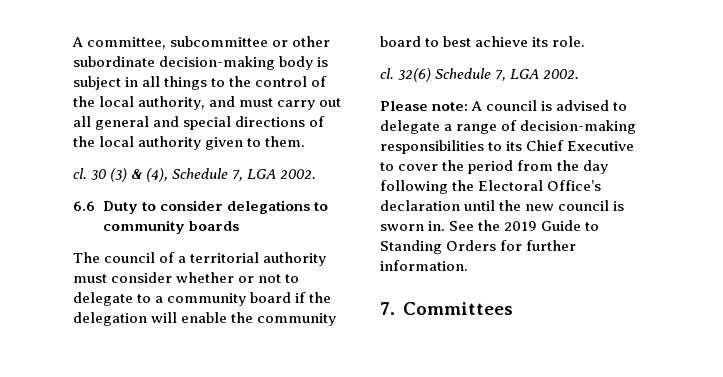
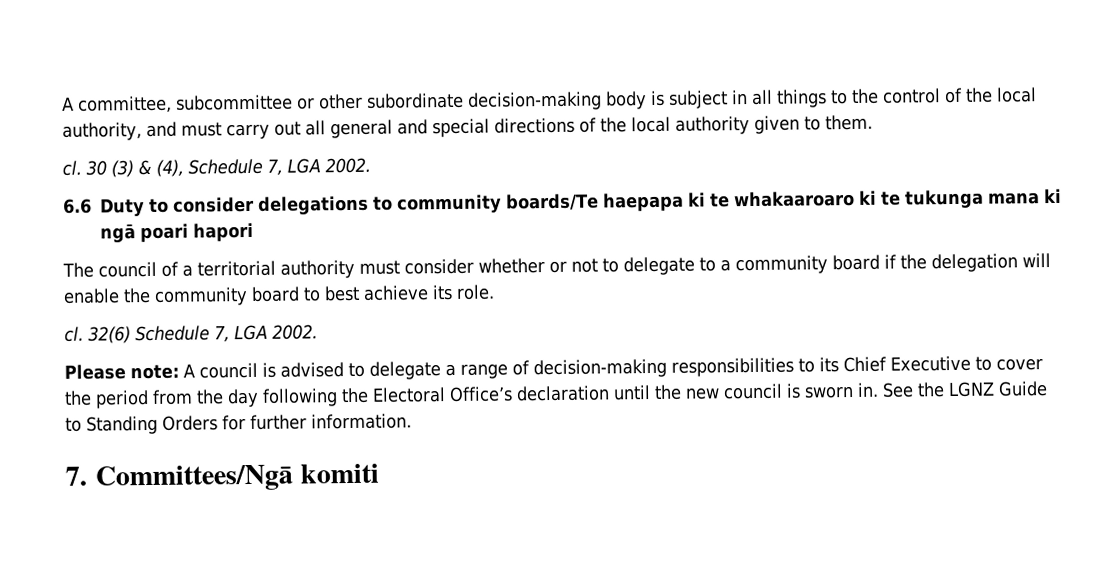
[188,221,239,231] boards -> [506,188,1062,212] [100,222,254,243] boards/Te haepapa ki te whakaaroaro ki te tukunga mana ki ngā poari hapori
[504,221,538,231] 2019 -> [948,381,995,398] LGNZ
[402,302,513,315] Committees -> [95,463,379,492] Committees/Ngā komiti

